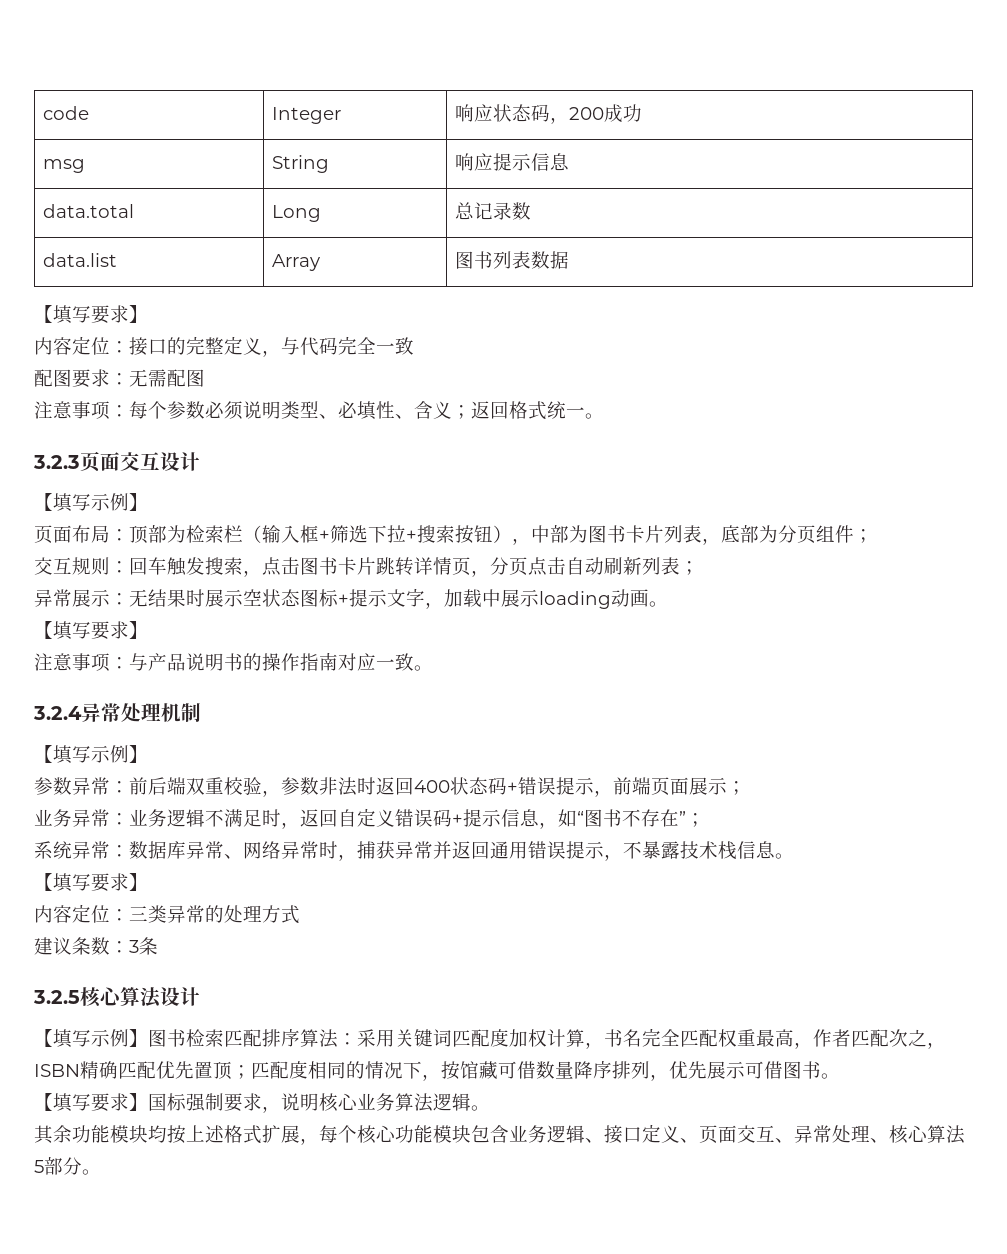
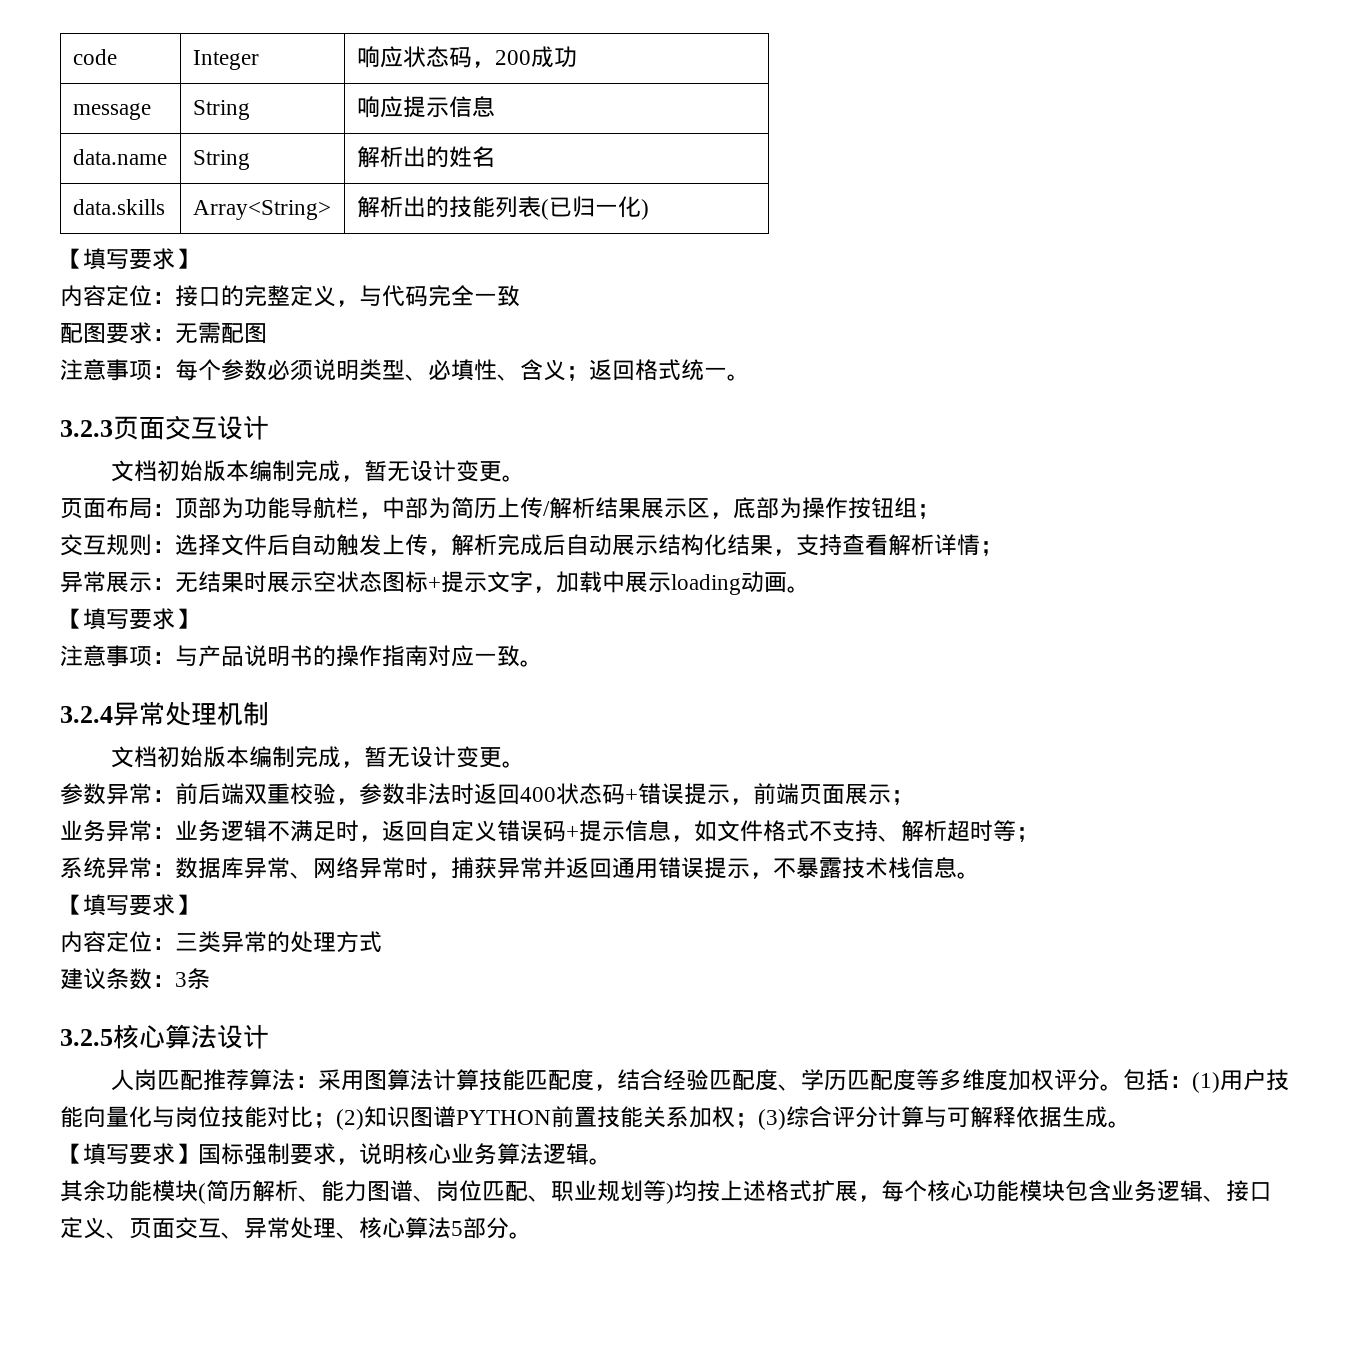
[42,159,85,173] msg -> [72,103,151,120] message
[42,204,134,218] [271,205,321,222] [454,202,531,220] [42,253,117,267] [271,254,320,271] [454,251,569,269] data.total | Long | 总记录数 // data.list | Array | 图书列表数据 -> [72,149,167,165] [192,150,250,170] [356,146,495,168] [72,199,165,215] [192,200,331,220] [356,196,649,220] data.name | String | 解析出的姓名 // data.skills | Array<String> | 解析出的技能列表(已归一化)
[34,493,148,512] [34,525,873,545] [34,557,680,577] 【填写示例】 // 页面布局：顶部为检索栏（输入框+筛选下拉+搜索按钮），中部为图书卡片列表，底部为分页组件； // 交互规则：回车触发搜索，点击图书卡片跳转详情页，分页点击自动刷新列表 -> [110,460,525,482] [60,497,940,519] [60,534,980,556] 文档初始版本编制完成，暂无设计变更。 // 页面布局：顶部为功能导航栏，中部为简历上传/解析结果展示区，底部为操作按钮组； // 交互规则：选择文件后自动触发上传，解析完成后自动展示结构化结果，支持查看解析详情
[34,745,148,764] 【填写示例】 -> [110,746,525,768] 文档初始版本编制完成，暂无设计变更。
[577,809,686,827] “图书不存在” -> [717,820,1016,842] 文件格式不支持、解析超时等
[34,1028,946,1049] [34,1061,821,1081] 【填写示例】图书检索匹配排序算法：采用关键词匹配度加权计算，书名完全匹配权重最高，作者匹配次之，ISBN精确匹配优先置顶；匹配度相同的情况下，按馆藏可借数量降序排列，优先展示可借图书 -> [110,1069,1289,1093] [60,1106,1108,1130] 人岗匹配推荐算法：采用图算法计算技能匹配度，结合经验匹配度、学历匹配度等多维度加权评分。包括：(1)用户技能向量化与岗位技能对比；(2)知识图谱PYTHON前置技能关系加权；(3)综合评分计算与可解释依据生成
(148, 1134) none -> [198,1180,674,1204] (简历解析、能力图谱、岗位匹配、职业规划等)

